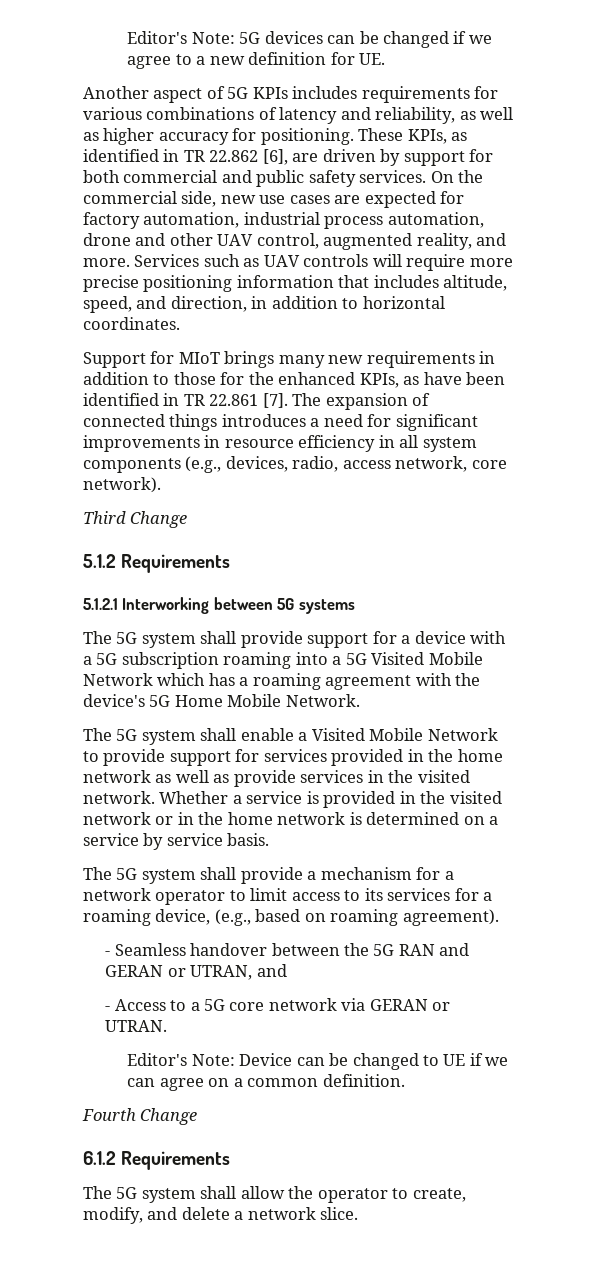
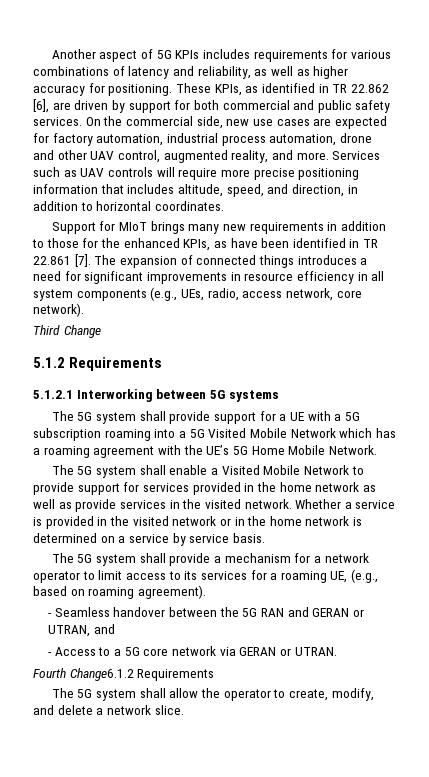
[127,31,492,48] [127,52,385,69] Editor's Note: 5G devices can be changed if we agree to a new definition for UE. // -> (51, 54) none
[225,456,288,472] devices, -> [180,289,204,301] UEs,
[414,631,466,644] device -> [289,412,304,421] UE
[83,694,145,707] device's -> [206,445,230,455] UE’s
[155,909,211,925] device, -> [330,571,348,583] UE,
[127,1053,509,1070] [127,1074,405,1091] // Editor's Note: Device can be changed to UE if we can agree on a common definition. -> (337, 651) none
[140,1108,198,1125] [83,1151,116,1165] Change // 6.1.2 -> [69,668,134,681] Change6.1.2

